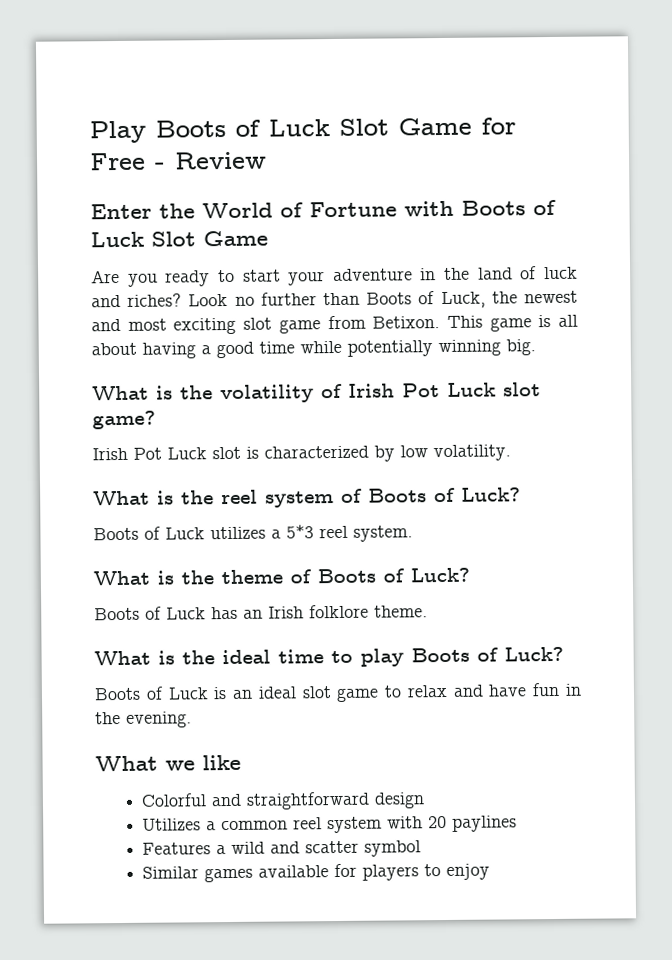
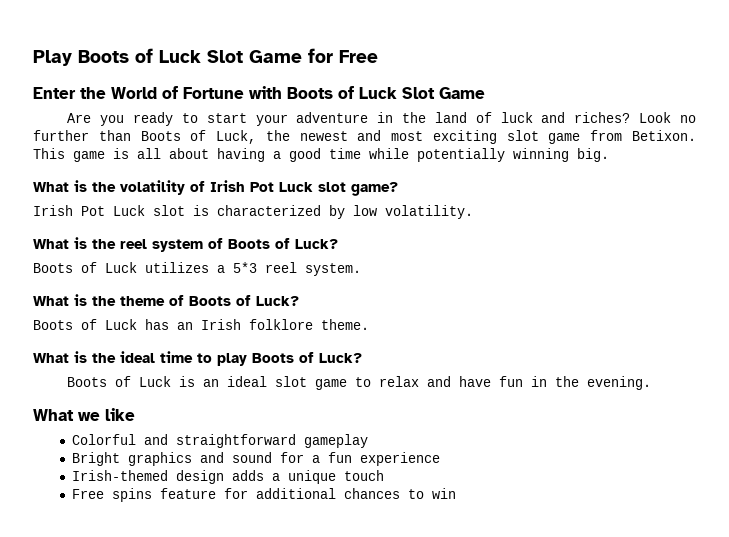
[155,151,267,170] - Review -> (378, 56) none
[374,792,426,809] [142,815,518,834] [142,840,422,857] [142,863,491,883] design // Utilizes a common reel system with 20 paylines // Features a wild and scatter symbol // Similar games available for players to enjoy -> [303,434,368,448] [71,452,440,466] [71,470,384,484] [71,488,456,502] gameplay // Bright graphics and sound for a fun experience // Irish-themed design adds a unique touch // Free spins feature for additional chances to win

